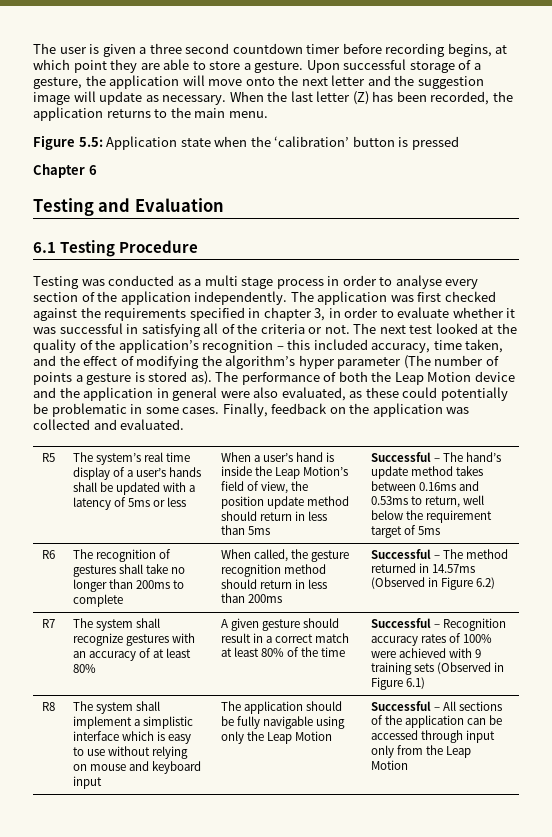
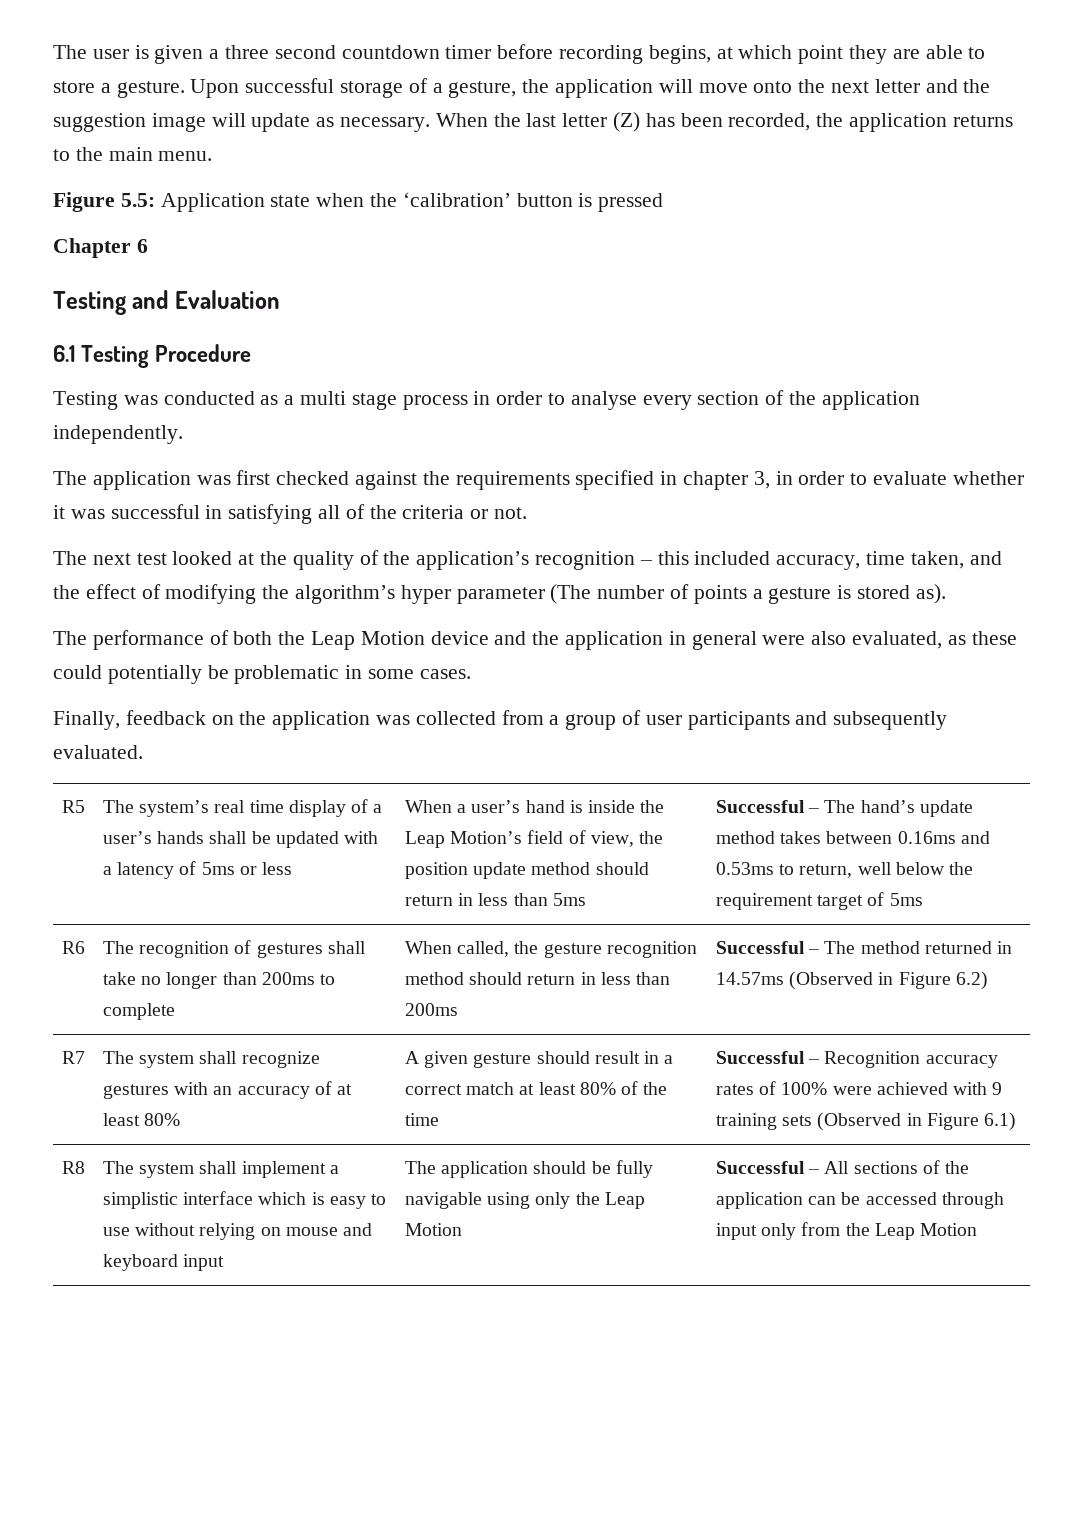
(288, 298) none -> (183, 434) //
(350, 329) none -> (528, 513) //
(212, 378) none -> (946, 594) //
(220, 410) none -> (471, 674) //
[93,419,117,430] and -> [501,710,948,730] from a group of user participants and subsequently

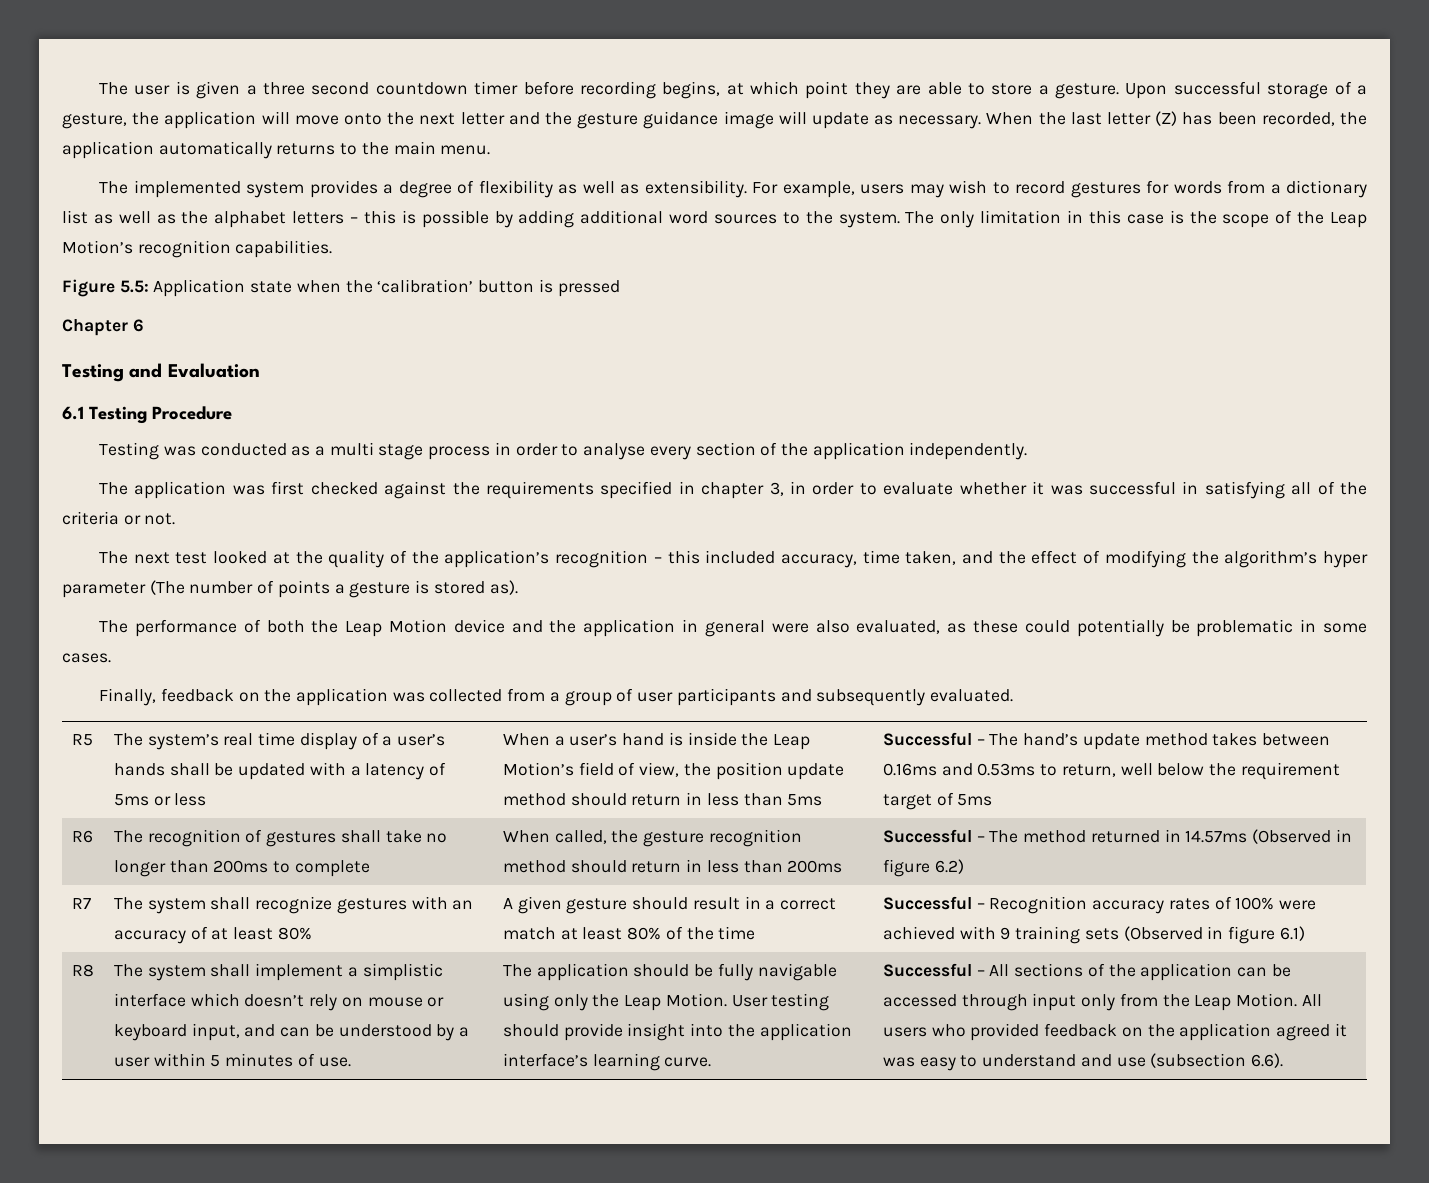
[53,113,146,132] suggestion -> [577,111,719,129] gesture guidance
(948, 122) none -> [158,141,272,159] automatically
(213, 156) none -> [99,180,1367,198] [62,210,1367,228] [62,240,333,258] // The implemented system provides a degree of flexibility as well as extensibility. For example, users may wish to record gestures for words from a dictionary list as well as the alphabet letters – this is possible by adding additional word sources to the system. The only limitation in this case is the scope of the Leap Motion’s recognition capabilities.
[898,972,951,989] Figure -> [882,859,930,877] figure
[926,1113,979,1130] Figure -> [1227,926,1275,944] figure
[311,1192,387,1209] [102,1223,373,1240] [102,1254,224,1271] is easy to use without relying on mouse and keyboard input -> [244,994,445,1011] [113,1023,469,1041] [113,1053,351,1067] doesn’t rely on mouse or keyboard input, and can be understood by a user within 5 minutes of use.
[404,1223,462,1236] Motion -> [665,993,830,1011] [502,1023,852,1041] [502,1053,712,1071] Motion. User testing should provide insight into the application interface’s learning curve.
[920,1223,978,1236] Motion -> [1235,993,1322,1007] [882,1023,1347,1041] [882,1053,1283,1071] Motion. All users who provided feedback on the application agreed it was easy to understand and use (subsection 6.6).

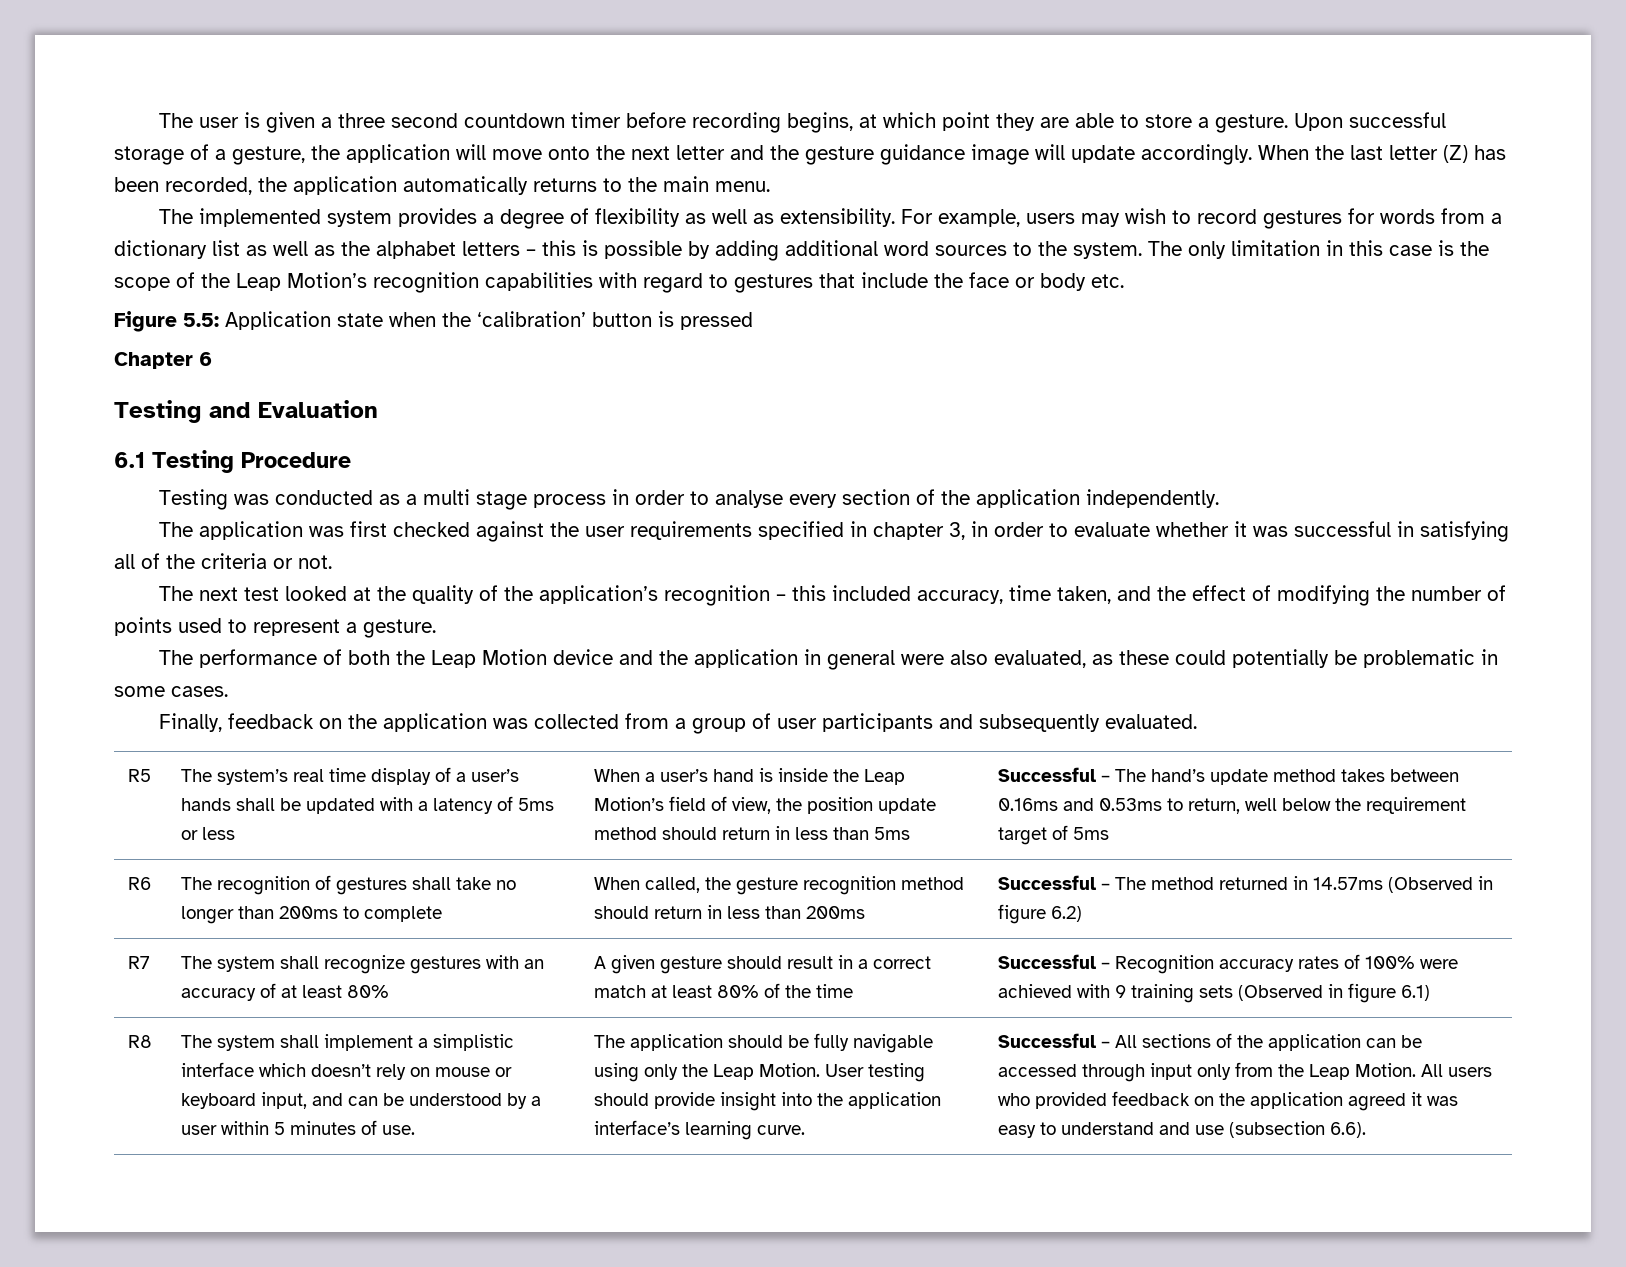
[874,115,982,129] as necessary. -> [1141,144,1252,165] accordingly.
[235,240,333,258] capabilities. -> [485,272,1124,293] capabilities with regard to gestures that include the face or body etc.
(480, 488) none -> [585,526,626,537] user
[1224,550,1368,568] [62,580,518,598] algorithm’s hyper parameter (The number of points a gesture is stored as). -> [1411,585,1507,601] [114,617,436,638] number of points used to represent a gesture.

